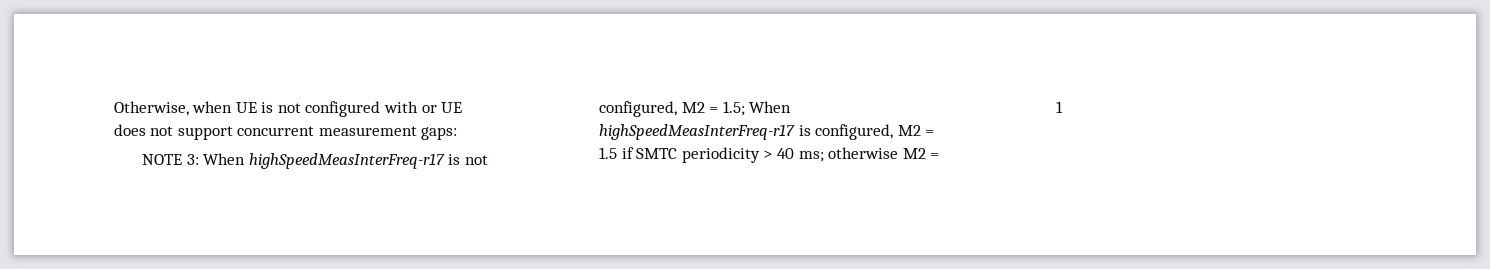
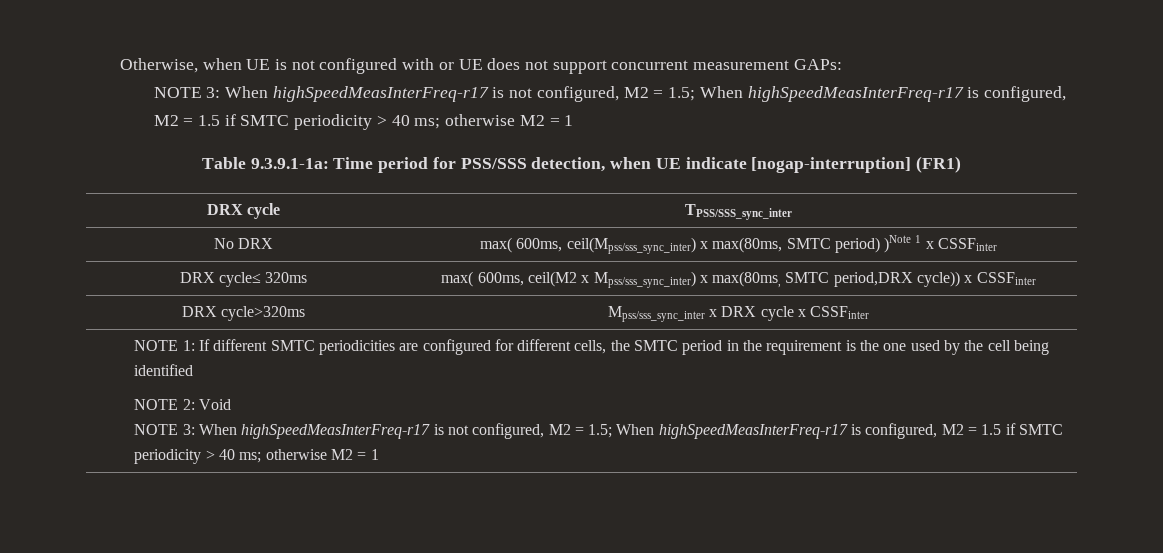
[421,127,458,140] gaps: -> [793,59,842,70] GAPs:
(1064, 107) none -> [202,156,961,173] [206,203,281,219] [685,204,792,220] [213,238,274,249] [479,235,998,254] [179,272,308,287] [441,271,1036,288] [181,306,306,321] [607,306,870,322] [134,339,1049,355] [134,364,194,376] [134,399,231,410] [134,423,1064,439] [134,449,379,464] // Table 9.3.9.1-1a: Time period for PSS/SSS detection, when UE indicate [nogap-interruption] (FR1) // DRX cycle | TPSS/SSS_sync_inter // No DRX | max( 600ms, ceil(Mpss/sss_sync_inter) x max(80ms, SMTC period) )Note 1 x CSSFinter // DRX cycle≤ 320ms | max( 600ms, ceil(M2 x Mpss/sss_sync_inter) x max(80ms, SMTC period,DRX cycle)) x CSSFinter // DRX cycle>320ms | Mpss/sss_sync_inter x DRX cycle x CSSFinter // NOTE 1: If different SMTC periodicities are configured for different cells, the SMTC period in the requirement is the one used by the cell being identified // NOTE 2: Void // NOTE 3: When highSpeedMeasInterFreq-r17 is not configured, M2 = 1.5; When highSpeedMeasInterFreq-r17 is configured, M2 = 1.5 if SMTC periodicity > 40 ms; otherwise M2 = 1

